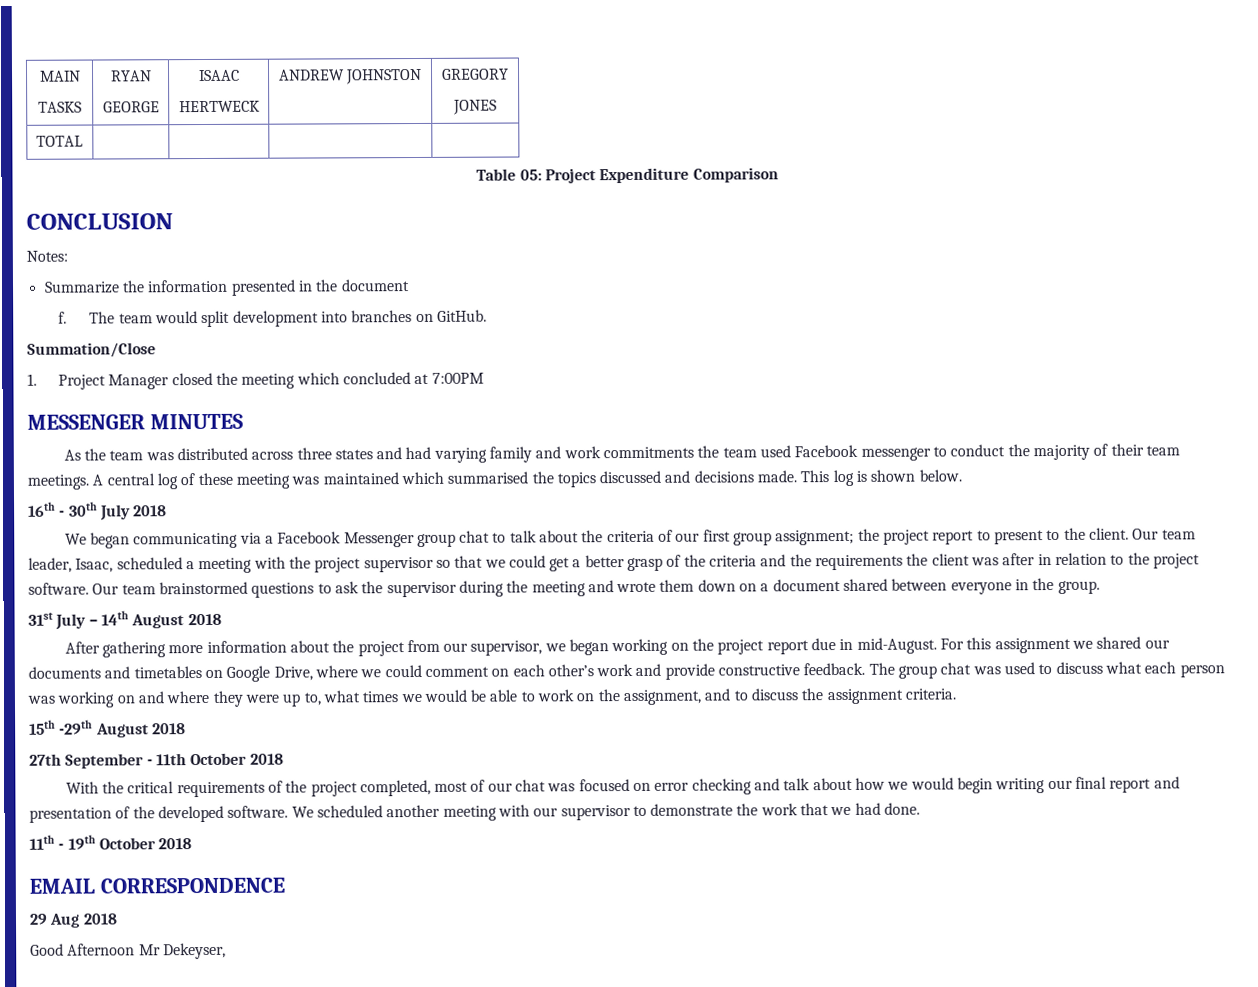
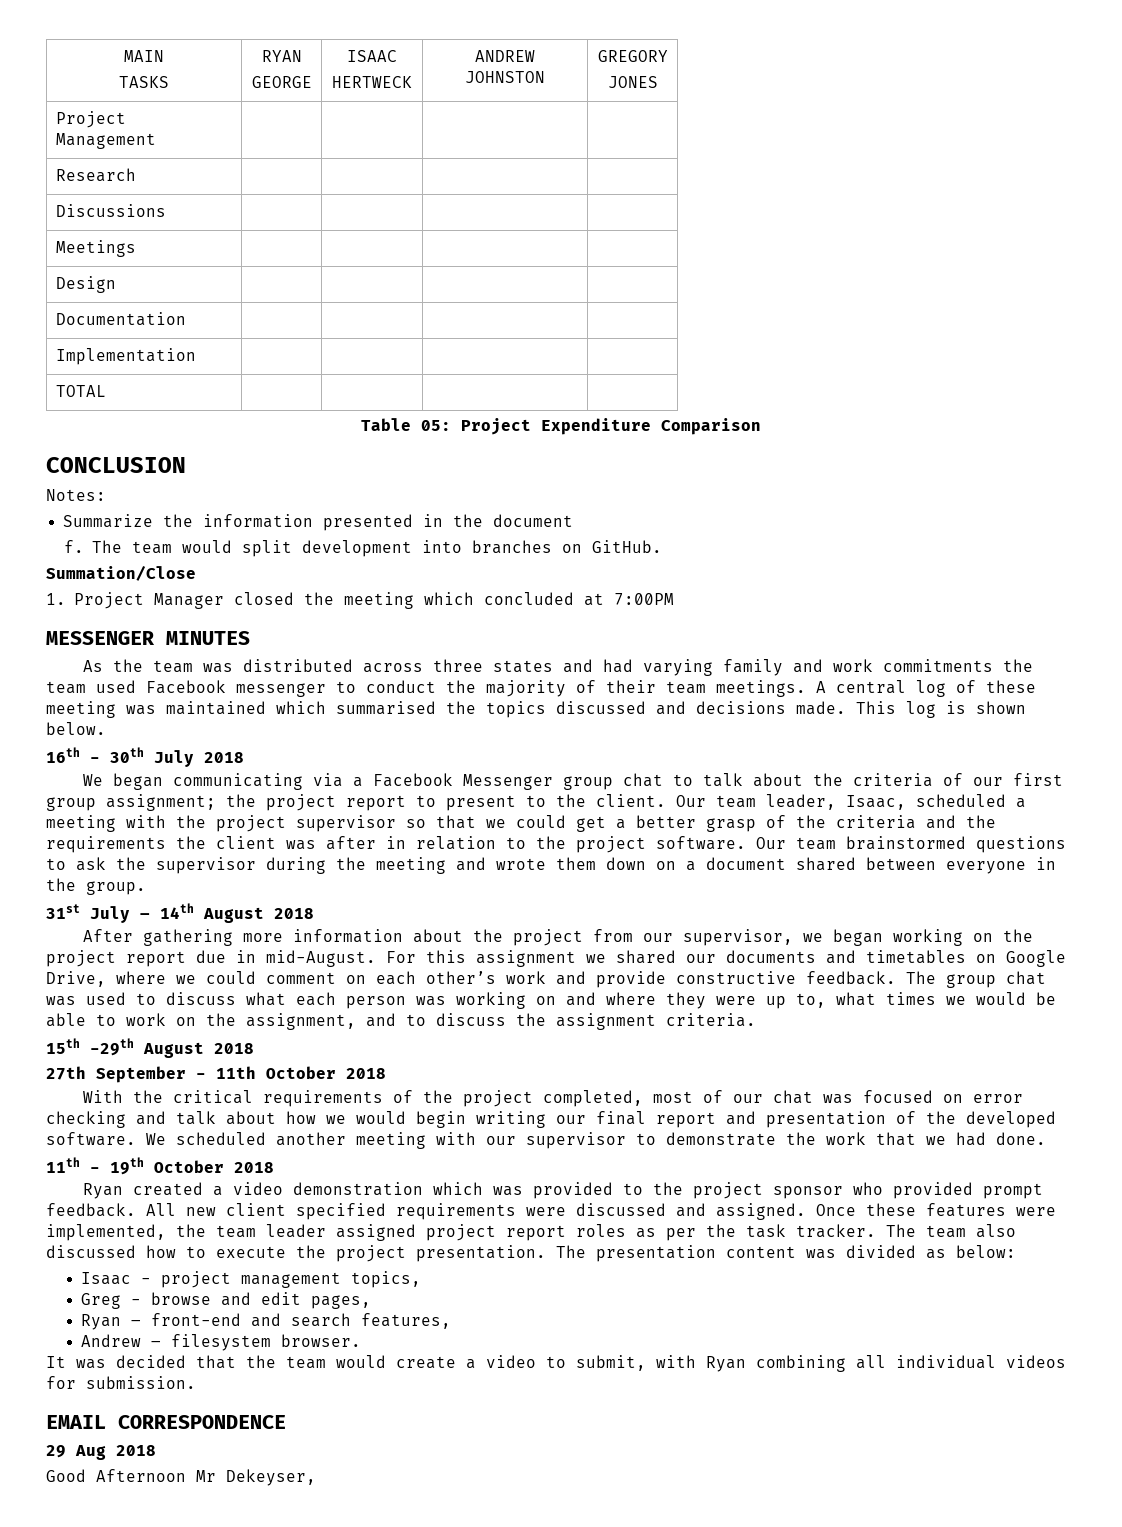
(497, 107) none -> [55,111,126,128] [55,133,156,149] [55,168,136,182] [55,204,166,217] [55,240,136,257] [55,276,116,293] [55,312,186,326] [55,348,196,365] // Project Management | | | | // Research | | | | // Discussions | | | | // Meetings | | | | // Design | | | | // Documentation | | | | // Implementation | | | |
(193, 844) none -> [82,1182,1043,1199] [46,1203,1056,1220] [46,1224,1016,1241] [46,1245,1016,1262] [81,1271,422,1288] [81,1292,372,1309] [81,1313,452,1330] [81,1334,362,1351] [46,1355,1066,1372] [46,1376,196,1389] // Ryan created a video demonstration which was provided to the project sponsor who provided prompt feedback. All new client specified requirements were discussed and assigned. Once these features were implemented, the team leader assigned project report roles as per the task tracker. The team also discussed how to execute the project presentation. The presentation content was divided as below: // Isaac - project management topics, // Greg - browse and edit pages, // Ryan – front-end and search features, // Andrew – filesystem browser. // It was decided that the team would create a video to submit, with Ryan combining all individual videos for submission.

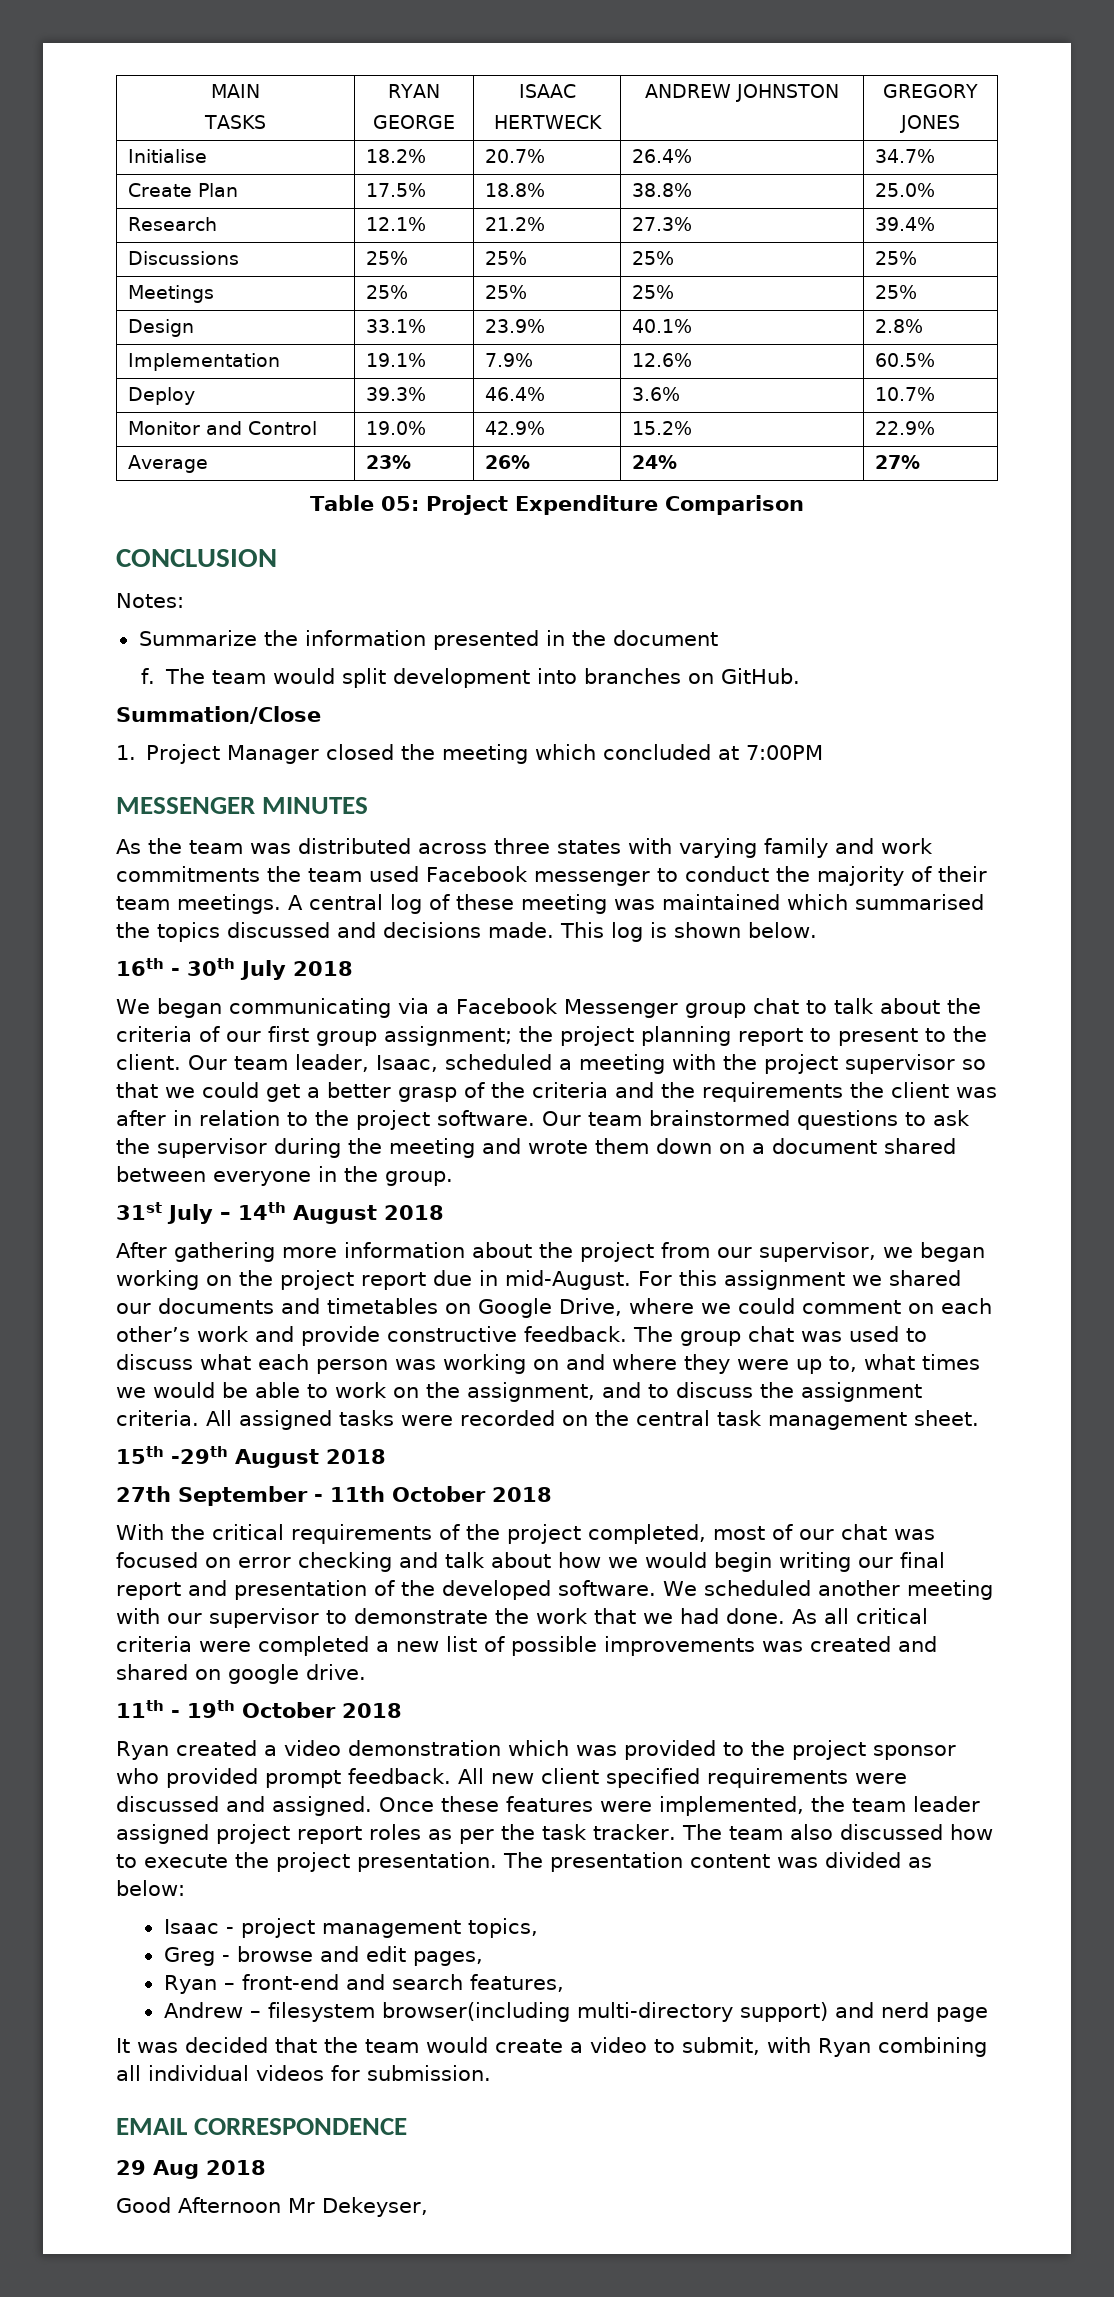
[55,111,126,128] [55,133,156,149] [55,168,136,182] [55,204,166,217] [55,240,136,257] [55,276,116,293] [55,312,186,326] [55,348,196,365] [55,385,106,397] Project Management | | | | // Research | | | | // Discussions | | | | // Meetings | | | | // Design | | | | // Documentation | | | | // Implementation | | | | // TOTAL | | | | -> [128,149,208,163] [366,149,427,163] [485,149,546,163] [632,149,693,163] [875,149,936,163] [128,183,239,197] [366,183,427,197] [485,183,546,197] [632,183,693,197] [875,183,936,197] [128,217,218,231] [366,217,427,231] [485,217,546,231] [632,217,693,231] [875,217,936,231] [128,251,240,265] [366,251,409,265] [485,251,528,265] [632,251,675,265] [875,251,918,265] [128,285,215,303] [366,285,409,299] [485,285,528,299] [632,285,675,299] [875,285,918,299] [128,319,195,337] [366,319,427,333] [485,319,546,333] [632,319,693,333] [875,319,924,333] [128,353,281,371] [366,353,427,367] [485,353,534,367] [632,353,693,367] [875,353,936,367] [128,387,196,405] [366,387,427,401] [485,387,546,401] [632,387,681,401] [875,387,936,401] [128,421,318,435] [366,421,427,435] [485,421,546,435] [632,421,693,435] [875,421,936,435] [128,455,209,473] [366,455,412,469] [485,455,531,469] [632,455,678,469] [875,455,921,469] Initialise | 18.2% | 20.7% | 26.4% | 34.7% // Create Plan | 17.5% | 18.8% | 38.8% | 25.0% // Research | 12.1% | 21.2% | 27.3% | 39.4% // Discussions | 25% | 25% | 25% | 25% // Meetings | 25% | 25% | 25% | 25% // Design | 33.1% | 23.9% | 40.1% | 2.8% // Implementation | 19.1% | 7.9% | 12.6% | 60.5% // Deploy | 39.3% | 46.4% | 3.6% | 10.7% // Monitor and Control | 19.0% | 42.9% | 15.2% | 22.9% // Average | 23% | 26% | 24% | 27%
[562,659,633,673] and had -> [628,838,672,854] with
(336, 802) none -> [641,1026,731,1046] planning
(756, 1020) none -> [206,1410,979,1430] All assigned tasks were recorded on the central task management sheet.
(1046, 1138) none -> [792,1608,928,1624] [116,1636,937,1656] [116,1664,366,1684] As all critical criteria were completed a new list of possible improvements was created and shared on google drive.
[281,1334,362,1347] browser. -> [381,2002,988,2022] browser(including multi-directory support) and nerd page

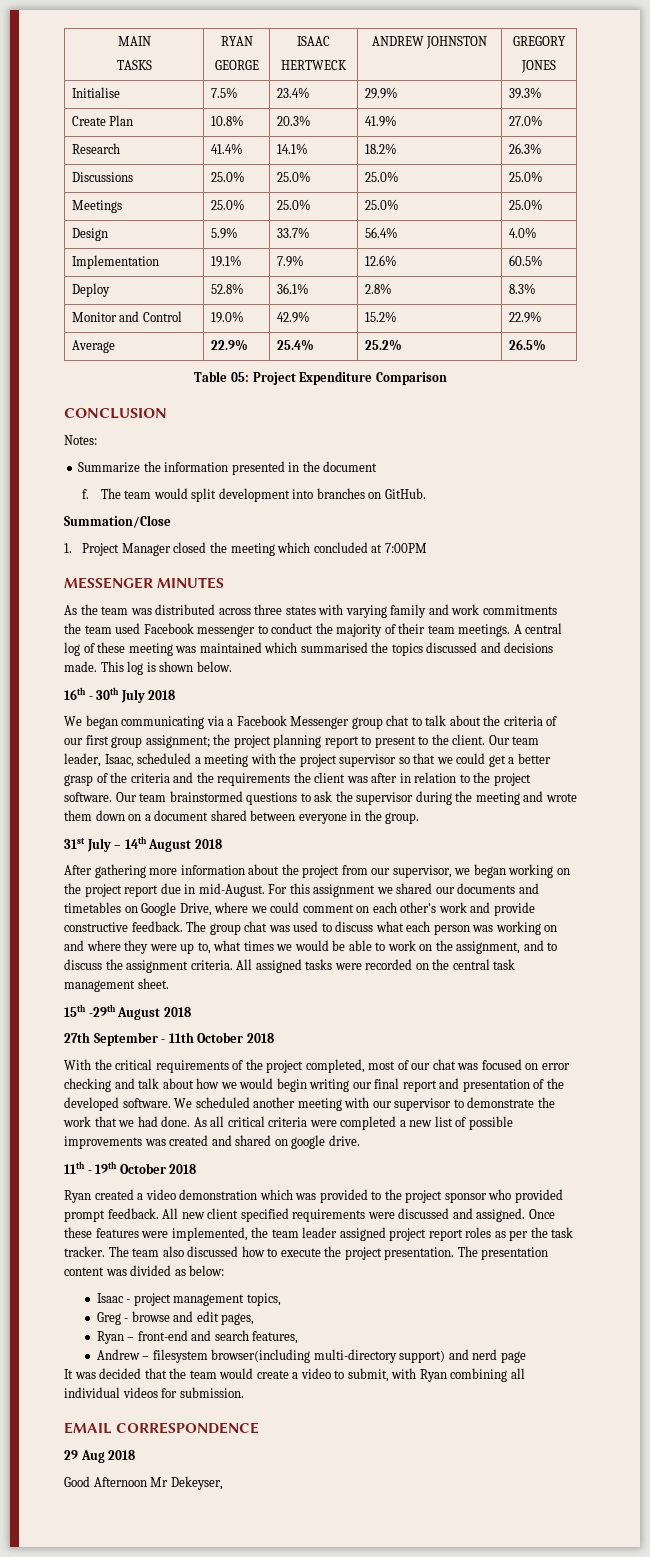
[366,149,427,163] [485,149,546,163] [632,149,693,163] [875,149,936,163] [128,183,239,197] [366,183,427,197] [485,183,546,197] [632,183,693,197] [875,183,936,197] [128,217,218,231] [366,217,427,231] [485,217,546,231] [632,217,693,231] [875,217,936,231] [128,251,240,265] [366,251,409,265] [485,251,528,265] [632,251,675,265] [875,251,918,265] [128,285,215,303] [366,285,409,299] [485,285,528,299] [632,285,675,299] [875,285,918,299] [128,319,195,337] [366,319,427,333] [485,319,546,333] [632,319,693,333] [875,319,924,333] 18.2% | 20.7% | 26.4% | 34.7% // Create Plan | 17.5% | 18.8% | 38.8% | 25.0% // Research | 12.1% | 21.2% | 27.3% | 39.4% // Discussions | 25% | 25% | 25% | 25% // Meetings | 25% | 25% | 25% | 25% // Design | 33.1% | 23.9% | 40.1% | 2.8% -> [210,87,238,98] [276,87,310,98] [364,87,398,99] [508,87,542,99] [71,115,134,126] [210,115,244,126] [276,115,311,126] [364,115,397,127] [508,115,543,126] [71,143,120,154] [210,143,243,154] [276,143,308,154] [364,143,397,154] [508,143,542,154] [71,172,133,182] [210,171,245,182] [276,171,311,182] [364,171,399,182] [508,171,543,182] [71,200,122,213] [210,199,245,210] [276,199,311,210] [364,199,399,210] [508,199,543,210] [71,228,108,241] [210,227,238,239] [276,227,310,238] [364,227,398,238] [508,227,537,238] 7.5% | 23.4% | 29.9% | 39.3% // Create Plan | 10.8% | 20.3% | 41.9% | 27.0% // Research | 41.4% | 14.1% | 18.2% | 26.3% // Discussions | 25.0% | 25.0% | 25.0% | 25.0% // Meetings | 25.0% | 25.0% | 25.0% | 25.0% // Design | 5.9% | 33.7% | 56.4% | 4.0%
[366,387,427,401] [485,387,546,401] [632,387,681,401] [875,387,936,401] 39.3% | 46.4% | 3.6% | 10.7% -> [210,283,244,294] [276,283,309,294] [364,283,392,294] [508,283,536,294] 52.8% | 36.1% | 2.8% | 8.3%
[366,455,412,469] [485,455,531,469] [632,455,678,469] [875,455,921,469] 23% | 26% | 24% | 27% -> [210,339,248,351] [276,339,314,351] [364,339,402,351] [508,339,546,351] 22.9% | 25.4% | 25.2% | 26.5%

